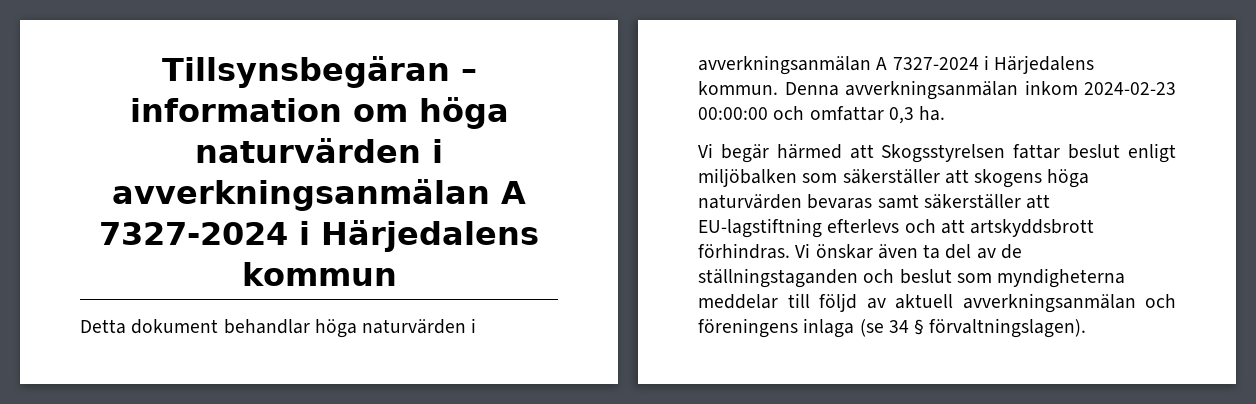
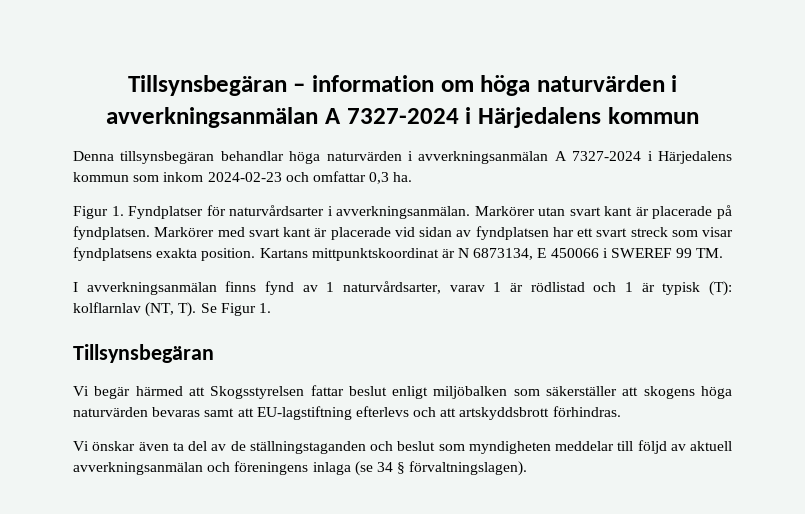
[80,319,219,334] Detta dokument -> [73,151,215,164] Denna tillsynsbegäran
[698,80,1018,100] kommun. Denna avverkningsanmälan -> [73,172,160,182] kommun som
[698,107,768,120] 00:00:00 -> (282, 177) none
(946, 113) none -> [73,205,733,219] [73,226,733,240] [73,247,724,261] [73,281,732,296] [73,302,271,317] [73,344,214,363] // Figur 1. Fyndplatser för naturvårdsarter i avverkningsanmälan. Markörer utan svart kant är placerade på fyndplatsen. Markörer med svart kant är placerade vid sidan av fyndplatsen har ett svart streck som visar fyndplatsens exakta position. Kartans mittpunktskoordinat är N 6873134, E 450066 i SWEREF 99 TM. // I avverkningsanmälan finns fynd av 1 naturvårdsarter, varav 1 är rödlistad och 1 är typisk (T): kolflarnlav (NT, T). Se Figur 1. // Tillsynsbegäran
[923,194,1021,209] säkerställer -> (235, 412) none
(790, 251) none -> (621, 411) //
[997,268,1126,288] myndigheterna -> [468,441,551,454] myndigheten

